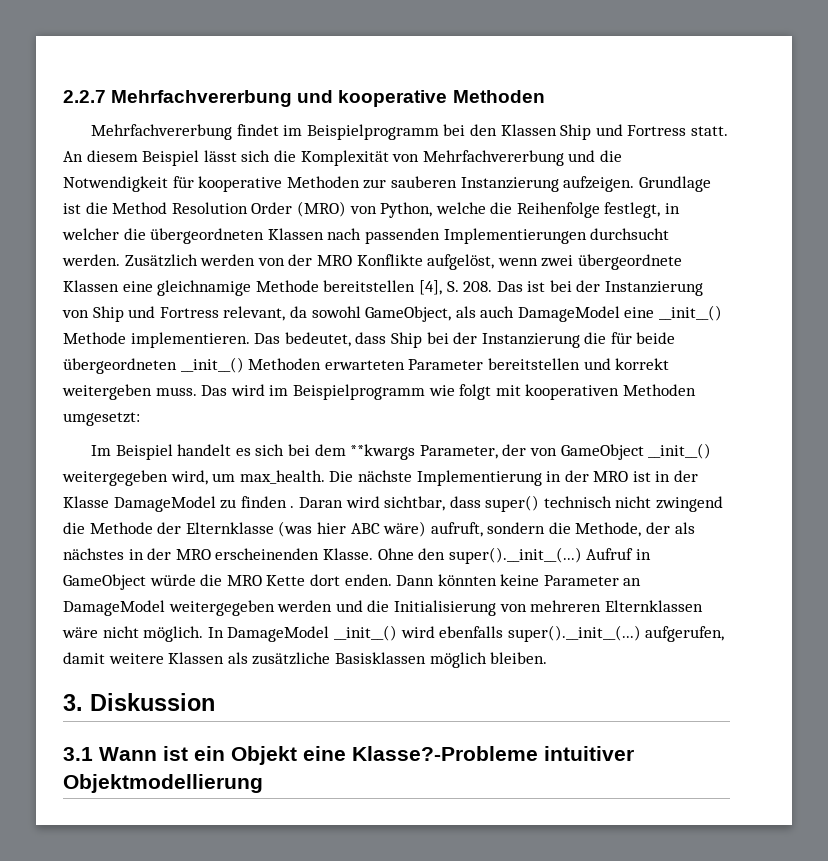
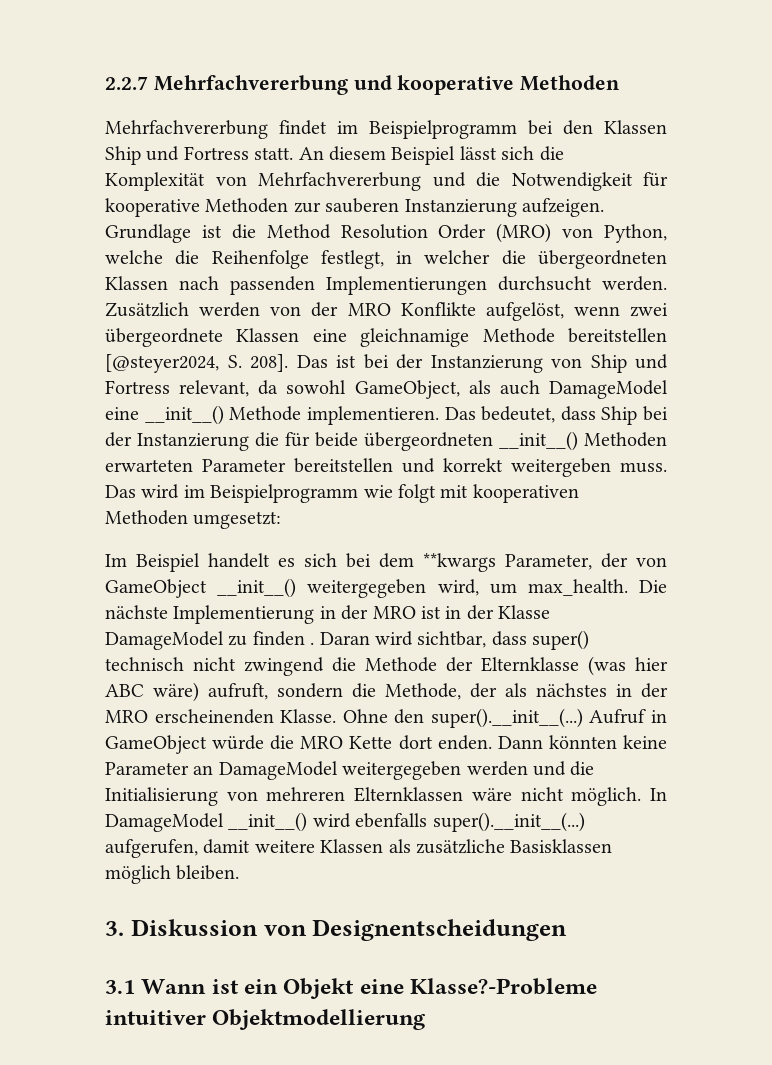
[418,280,493,295] [4], S. 208. -> [105,354,288,373] [@steyer2024, S. 208].
(215, 702) none -> [263,919,568,941] von Designentscheidungen

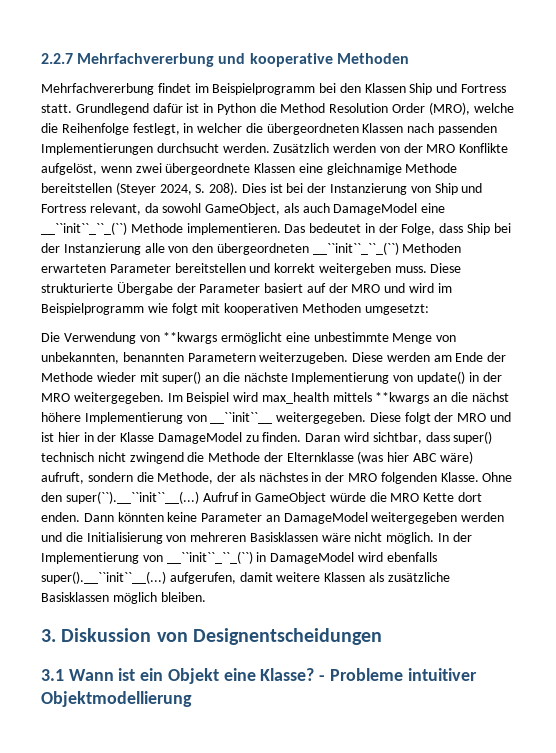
[298,146,564,165] [105,172,668,191] [105,198,604,217] [105,224,222,243] An diesem Beispiel lässt sich die Komplexität von Mehrfachvererbung und die Notwendigkeit für kooperative Methoden zur sauberen Instanzierung aufzeigen. Grundlage ist -> [75,103,256,115] Grundlegend dafür ist in Python
[496,223,667,243] (MRO) von Python, -> [428,102,470,115] (MRO),
[105,354,328,373] [@steyer2024, S. 208]. Das -> [115,182,266,195] (Steyer 2024, S. 208). Dies
[144,405,224,425] __init__() -> [41,222,127,235] __``init``_``_(``)
[481,406,556,423] bedeutet, -> [309,223,436,235] bedeutet in der Folge,
[255,431,578,451] die für beide übergeordneten __init__() -> [144,242,399,255] alle von den übergeordneten __``init``_``_(``)
[105,485,136,498] Das -> [430,263,462,273] [41,282,406,295] Diese strukturierte Übergabe der Parameter basiert auf der MRO und
[105,553,667,572] [105,578,668,598] [105,605,441,624] Im Beispiel handelt es sich bei dem **kwargs Parameter, der von GameObject __init__() weitergegeben wird, um max_health. Die nächste Implementierung in der MRO ist -> [41,332,457,344] [41,352,507,364] [41,371,502,384] [41,392,509,404] [41,412,512,424] [41,432,80,442] Die Verwendung von **kwargs ermöglicht eine unbestimmte Menge von unbekannten, benannten Parametern weiterzugeben. Diese werden am Ende der Methode wieder mit super() an die nächste Implementierung von update() in der MRO weitergegeben. Im Beispiel wird max_health mittels **kwargs an die nächst höhere Implementierung von __``init``__ weitergegeben. Diese folgt der MRO und ist hier
[252,631,315,646] finden . -> [262,432,302,442] finden.
[154,709,274,724] erscheinenden -> [380,472,437,484] folgenden
[430,708,583,728] super().__init__(...) -> [65,491,199,504] super(``).__``init``__(...)
[354,787,464,802] Elternklassen -> [249,532,318,542] Basisklassen
[105,812,308,832] DamageModel __init__() -> [452,532,472,542] [41,551,355,564] der Implementierung von __``init``_``_(``) in DamageModel
[432,812,585,832] super().__init__(...) -> [41,571,166,584] super().__``init``__(...)
[410,978,598,995] Klasse?-Probleme -> [260,668,403,681] Klasse? - Probleme

